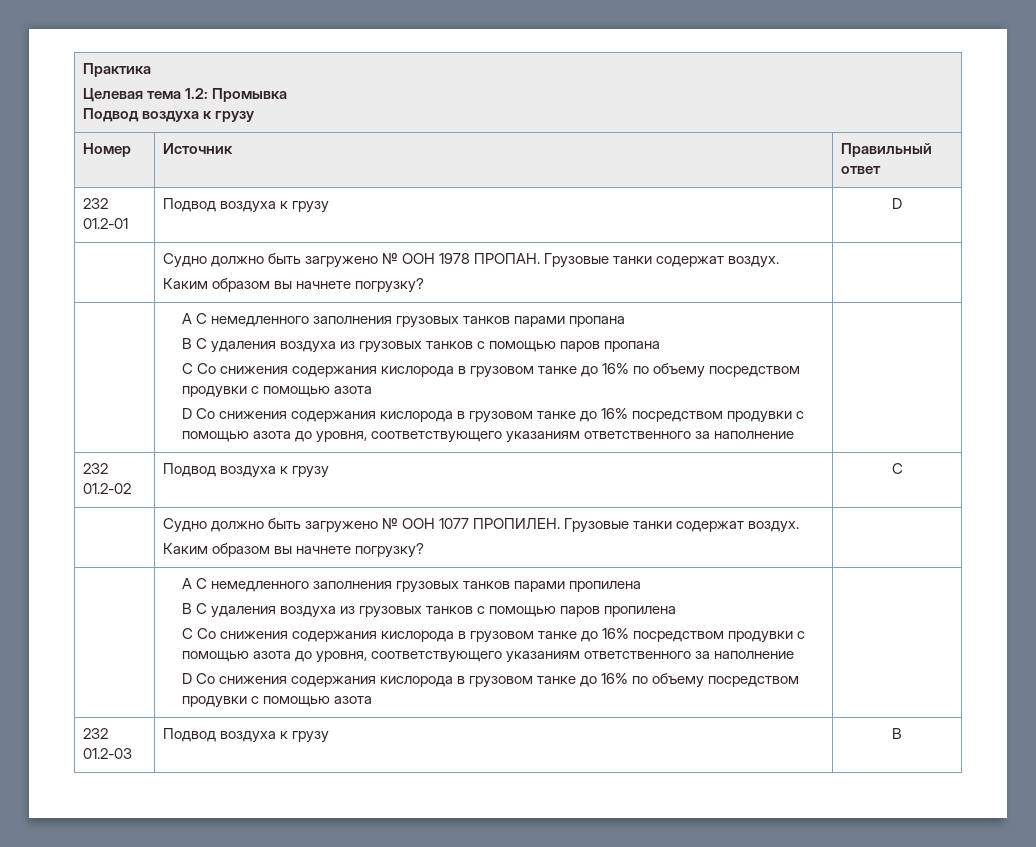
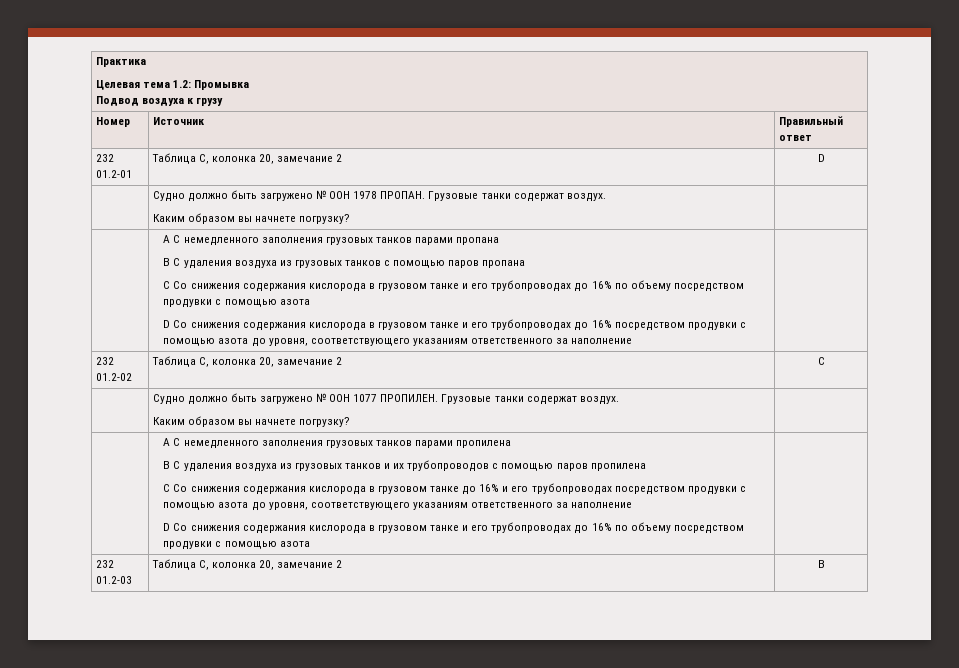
[162,198,330,213] Подвод воздуха к грузу -> [151,153,343,164] Таблица C, колонка 20, замечание 2
(577, 370) none -> [462,280,572,292] и его трубопроводах
(576, 415) none -> [462,319,572,331] и его трубопроводах
[162,463,330,478] Подвод воздуха к грузу -> [151,356,343,367] Таблица C, колонка 20, замечание 2
(473, 610) none -> [384,460,490,472] и их трубопроводов
(629, 633) none -> [502,483,612,495] и его трубопроводах
(576, 680) none -> [462,522,572,534] и его трубопроводах
[162,728,330,743] Подвод воздуха к грузу -> [151,559,343,570] Таблица C, колонка 20, замечание 2

